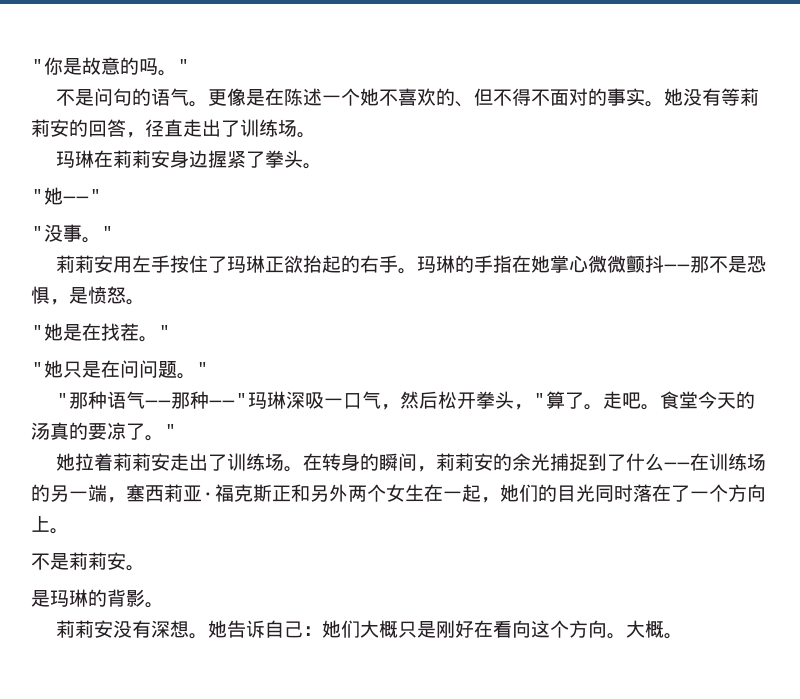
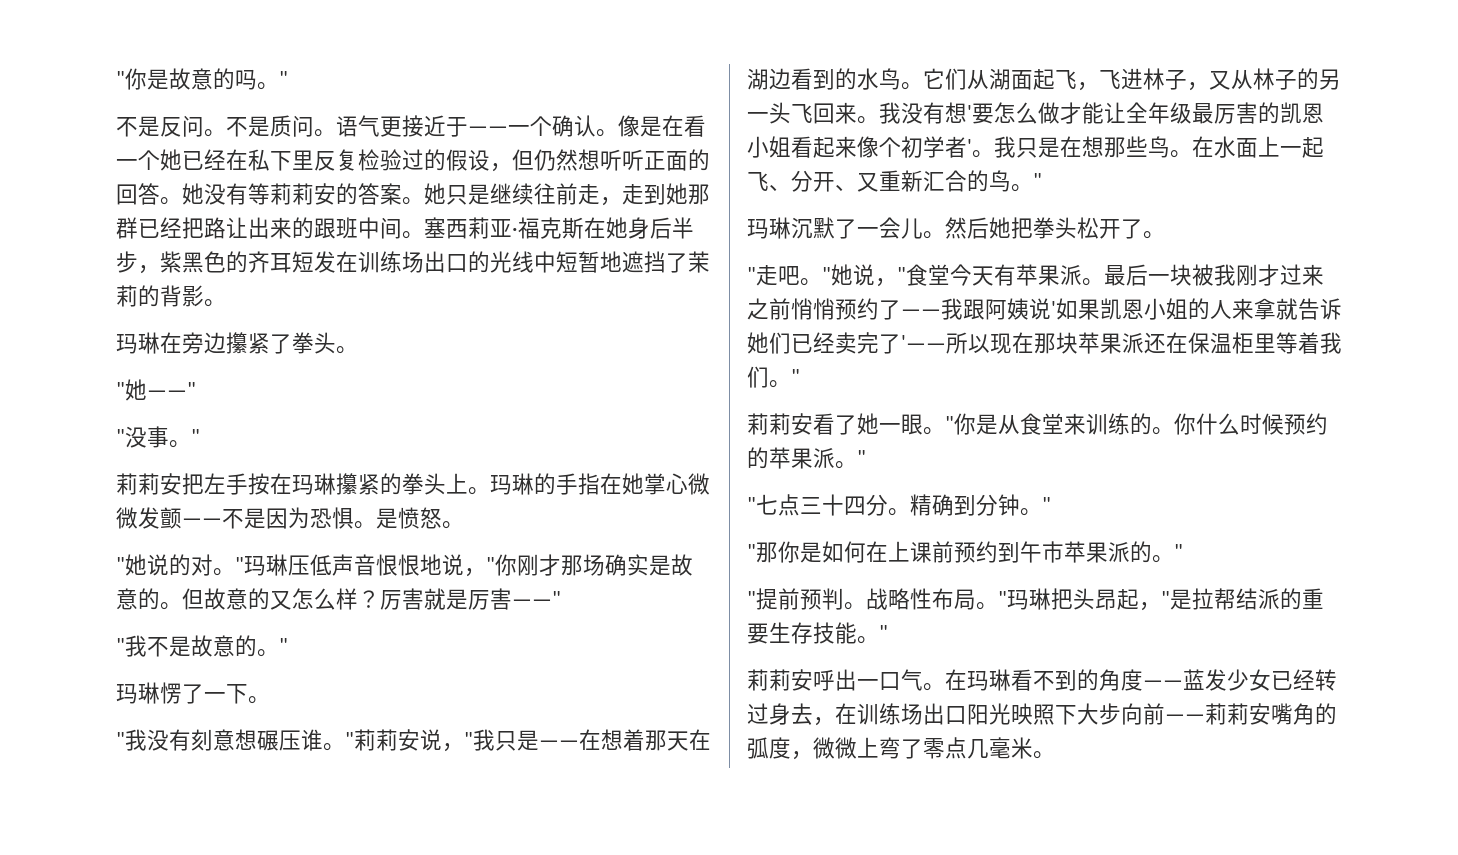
[93,88,645,107] 问句的语气。更像是在陈述一个她不喜欢的、但不得不面对的事实 -> [160,115,706,137] [116,149,710,172] [116,183,160,205] 反问。不是质问。语气更接近于——一个确认。像是在看一个她已经在私下里反复检验过的假设，但仍然想听听正面的回答
[88,119,297,138] 回答，径直走出了训练场 -> [358,183,710,206] [116,217,694,239] [116,251,710,274] [116,285,204,307] 答案。她只是继续往前走，走到她那群已经把路让出来的跟班中间。塞西莉亚·福克斯在她身后半步，紫黑色的齐耳短发在训练场出口的光线中短暂地遮挡了茉莉的背影
[112,150,227,168] 莉莉安身边握 -> [182,332,248,354] 旁边攥
[112,255,398,273] 用左手按住了玛琳正欲抬起的右手 -> [182,473,468,495] 把左手按在玛琳攥紧的拳头上
[625,255,766,273] [31,286,145,305] [31,323,171,342] [31,360,209,379] [55,391,755,410] [31,422,177,441] [55,453,766,472] [31,484,766,503] [31,515,69,534] [31,552,145,571] [31,589,164,608] [55,620,664,639] 颤抖——那不是恐惧，是愤怒。 // "她是在找茬。" // "她只是在问问题。" // "那种语气——那种——"玛琳深吸一口气，然后松开拳头，"算了。走吧。食堂今天的汤真的要凉了。" // 她拉着莉莉安走出了训练场。在转身的瞬间，莉莉安的余光捕捉到了什么——在训练场的另一端，塞西莉亚·福克斯正和另外两个女生在一起，她们的目光同时落在了一个方向上。 // 不是莉莉安。 // 是玛琳的背影。 // 莉莉安没有深想。她告诉自己：她们大概只是刚好在看向这个方向。大概 -> [138,507,464,529] [116,554,693,577] [116,588,561,610] [116,635,288,657] [116,682,270,704] [116,729,711,752] [747,68,1341,91] [747,102,1324,124] [747,136,1324,158] [747,170,1042,192] [747,217,1165,239] [747,264,1324,287] [747,298,1342,320] [747,332,1342,354] [747,366,800,388] [747,413,1328,435] [747,447,866,469] [747,494,1051,516] [747,541,1183,563] [747,588,1324,611] [747,622,888,644] [747,669,1337,691] [747,703,1337,726] [747,737,1033,760] 发颤——不是因为恐惧。是愤怒。 // "她说的对。"玛琳压低声音恨恨地说，"你刚才那场确实是故意的。但故意的又怎么样？厉害就是厉害——" // "我不是故意的。" // 玛琳愣了一下。 // "我没有刻意想碾压谁。"莉莉安说，"我只是——在想着那天在湖边看到的水鸟。它们从湖面起飞，飞进林子，又从林子的另一头飞回来。我没有想'要怎么做才能让全年级最厉害的凯恩小姐看起来像个初学者'。我只是在想那些鸟。在水面上一起飞、分开、又重新汇合的鸟。" // 玛琳沉默了一会儿。然后她把拳头松开了。 // "走吧。"她说，"食堂今天有苹果派。最后一块被我刚才过来之前悄悄预约了——我跟阿姨说'如果凯恩小姐的人来拿就告诉她们已经卖完了'——所以现在那块苹果派还在保温柜里等着我们。" // 莉莉安看了她一眼。"你是从食堂来训练的。你什么时候预约的苹果派。" // "七点三十四分。精确到分钟。" // "那你是如何在上课前预约到午市苹果派的。" // "提前预判。战略性布局。"玛琳把头昂起，"是拉帮结派的重要生存技能。" // 莉莉安呼出一口气。在玛琳看不到的角度——蓝发少女已经转过身去，在训练场出口阳光映照下大步向前——莉莉安嘴角的弧度，微微上弯了零点几毫米

